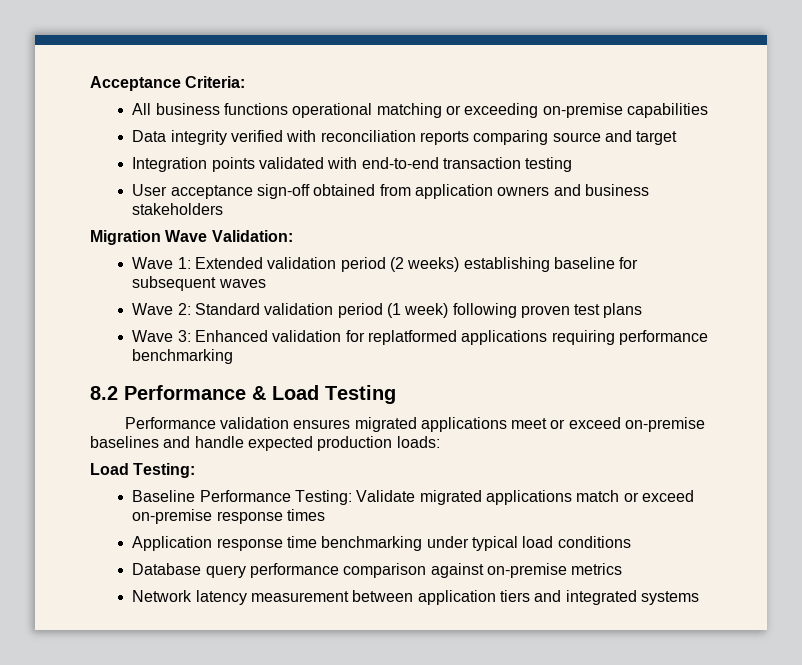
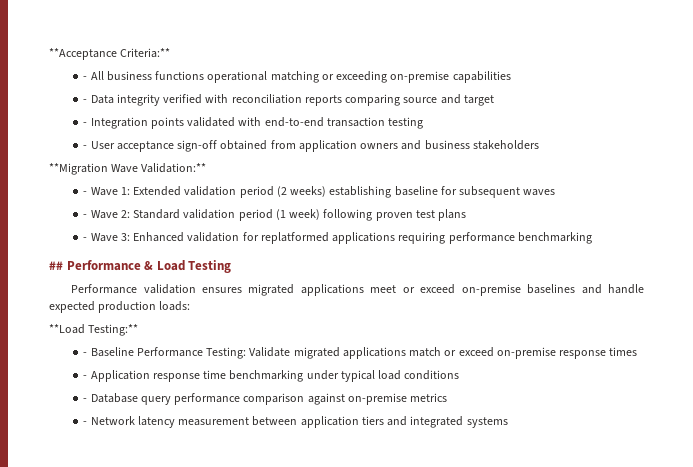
[90,76,246,91] Acceptance Criteria: // -> [49,48,171,60] [83,76,88,80] **Acceptance Criteria:** // -
(708, 110) none -> [83,99,88,103] -
(678, 138) none -> [83,122,88,126] -
(573, 164) none -> [83,145,88,149] -
[90,230,293,245] Migration Wave Validation: // -> [49,163,207,175] [83,191,88,195] **Migration Wave Validation:** // -
(266, 283) none -> [83,214,88,218] -
(643, 310) none -> [83,237,88,241] -
[90,386,118,400] 8.2 -> [49,261,63,270] ##
[90,463,196,478] Load Testing: // -> [49,324,139,336] [83,352,88,356] **Load Testing:** // -
(325, 515) none -> [83,375,88,379] -
(631, 542) none -> [83,398,88,402] -
(623, 569) none -> [83,421,88,425] -

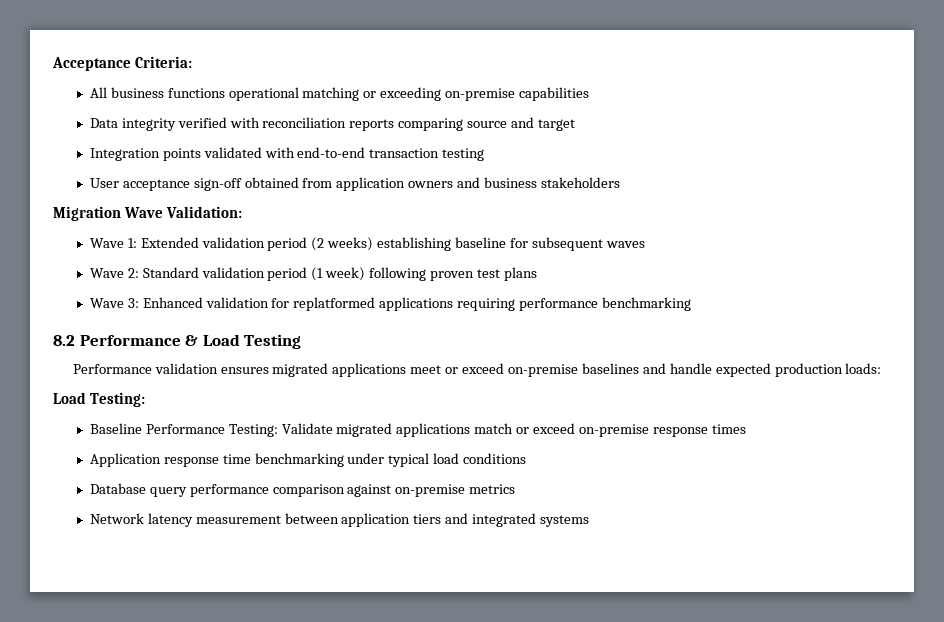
[49,48,171,60] [83,76,88,80] **Acceptance Criteria:** // - -> [52,56,192,71] Acceptance Criteria: //
[83,99,88,103] - -> (590, 94) none
[83,122,88,126] - -> (576, 125) none
[83,145,88,149] - -> (485, 154) none
[49,163,207,175] [83,191,88,195] **Migration Wave Validation:** // - -> [53,206,242,221] Migration Wave Validation: //
[83,214,88,218] - -> (645, 244) none
[83,237,88,241] - -> (537, 274) none
[49,261,63,270] ## -> [53,335,75,346] 8.2
[49,324,139,336] [83,352,88,356] **Load Testing:** // - -> [53,392,145,407] Load Testing: //
[83,375,88,379] - -> (746, 429) none
[83,398,88,402] - -> (527, 458) none
[83,421,88,425] - -> (516, 489) none

